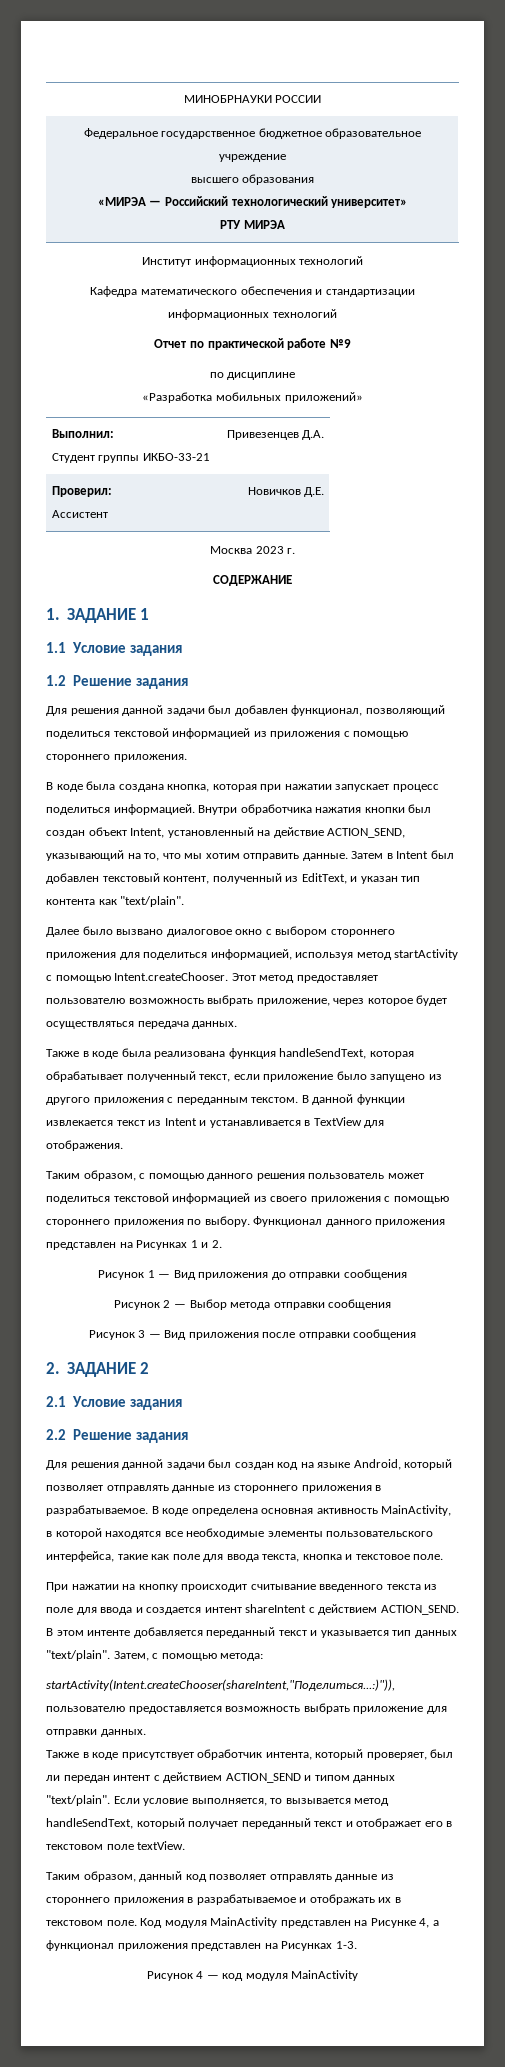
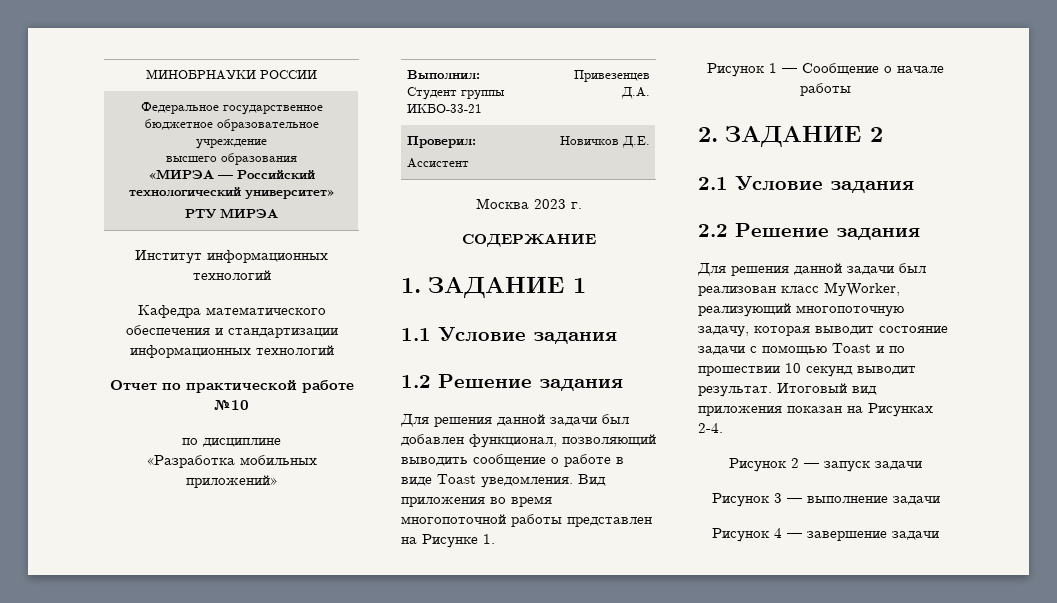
[329,339,351,348] №9 -> [214,400,249,411] №10
[46,728,409,739] [46,754,187,762] [46,781,439,792] [46,804,432,815] [46,827,406,838] [46,850,454,861] [46,873,421,884] [46,896,185,907] [46,926,395,937] [46,949,459,960] [46,972,378,983] [46,995,448,1006] [46,1021,238,1029] [46,1048,414,1059] [46,1071,442,1082] [46,1094,405,1105] [46,1117,385,1128] [46,1140,123,1151] [46,1170,424,1181] [46,1193,449,1204] [46,1216,446,1227] [46,1240,222,1250] [98,1269,407,1280] [113,1299,392,1310] [88,1329,417,1340] поделиться текстовой информацией из приложения с помощью стороннего приложения. // В коде была создана кнопка, которая при нажатии запускает процесс поделиться информацией. Внутри обработчика нажатия кнопки был создан объект Intent, установленный на действие ACTION_SEND, указывающий на то, что мы хотим отправить данные. Затем в Intent был добавлен текстовый контент, полученный из EditText, и указан тип контента как "text/plain". // Далее было вызвано диалоговое окно с выбором стороннего приложения для поделиться информацией, используя метод startActivity с помощью Intent.createChooser. Этот метод предоставляет пользователю возможность выбрать приложение, через которое будет осуществляться передача данных. // Также в коде была реализована функция handleSendText, которая обрабатывает полученный текст, если приложение было запущено из другого приложения с переданным текстом. В данной функции извлекается текст из Intent и устанавливается в TextView для отображения. // Таким образом, с помощью данного решения пользователь может поделиться текстовой информацией из своего приложения с помощью стороннего приложения по выбору. Функционал данного приложения представлен на Рисунках 1 и 2. // Рисунок 1 — Вид приложения до отправки сообщения // Рисунок 2 — Выбор метода отправки сообщения // Рисунок 3 — Вид приложения после отправки сообщения -> [401,454,624,467] [401,474,606,488] [401,496,552,507] [401,514,652,527] [401,534,495,548] [707,63,944,77] [800,83,851,96] выводить сообщение о работе в виде Toast уведомления. Вид приложения во время многопоточной работы представлен на Рисунке 1. // Рисунок 1 — Сообщение о начале работы
[234,1459,453,1470] [46,1485,382,1493] [46,1505,452,1516] [46,1528,434,1539] [46,1551,444,1562] [46,1582,438,1592] [46,1604,459,1615] [46,1627,457,1638] [46,1650,264,1661] [46,1679,395,1691] [46,1703,447,1714] [46,1729,146,1737] [46,1749,454,1760] [46,1772,396,1783] [46,1795,390,1806] [46,1818,453,1829] [46,1841,186,1850] [46,1871,394,1882] [46,1894,401,1905] [46,1917,439,1928] [46,1940,357,1951] создан код на языке Android, который позволяет отправлять данные из стороннего приложения в разрабатываемое. В коде определена основная активность MainActivity, в которой находятся все необходимые элементы пользовательского интерфейса, такие как поле для ввода текста, кнопка и текстовое поле. // При нажатии на кнопку происходит считывание введенного текста из поле для ввода и создается интент shareIntent с действием ACTION_SEND. В этом интенте добавляется переданный текст и указывается тип данных "text/plain". Затем, с помощью метода: // startActivity(Intent.createChooser(shareIntent,"Поделиться...:)")), пользователю предоставляется возможность выбрать приложение для отправки данных. // Также в коде присутствует обработчик интента, который проверяет, был ли передан интент с действием ACTION_SEND и типом данных "text/plain". Если условие выполняется, то вызывается метод handleSendText, который получает переданный текст и отображает его в текстовом поле textView. // Таким образом, данный код позволяет отправлять данные из стороннего приложения в разрабатываемое и отображать их в текстовом поле. Код модуля MainActivity представлен на Рисунке 4, а функционал приложения представлен на Рисунках 1-3. -> [698,282,900,296] [698,303,904,317] [698,326,948,337] [698,343,905,355] [698,363,916,377] [698,383,877,397] [698,403,933,417] [698,423,723,433] [729,458,922,472] [711,493,940,507] реализован класс MyWorker, реализующий многопоточную задачу, которая выводит состояние задачи с помощью Toast и по прошествии 10 секунд выводит результат. Итоговый вид приложения показан на Рисунках 2-4. // Рисунок 2 — запуск задачи // Рисунок 3 — выполнение задачи
[222,1970,359,1981] код модуля MainActivity -> [807,531,939,541] завершение задачи

